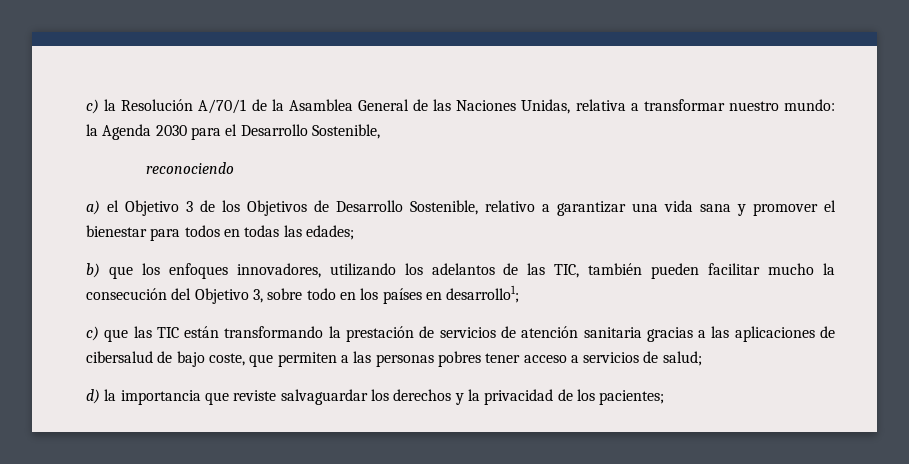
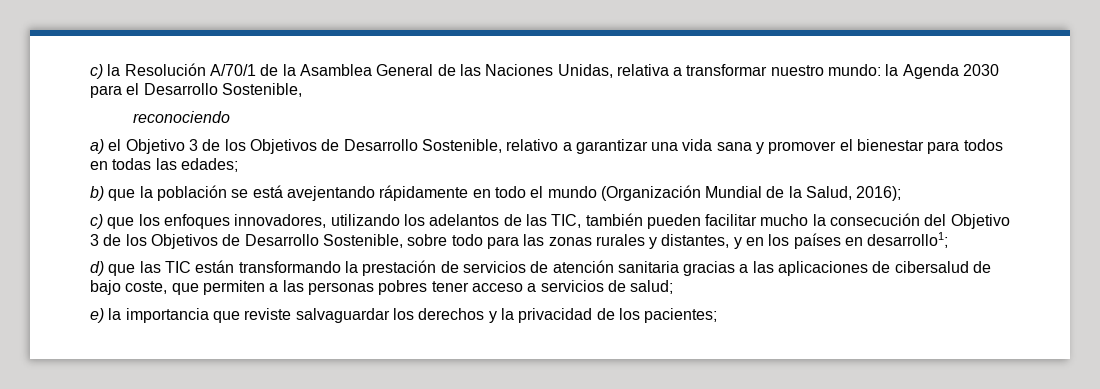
(133, 272) none -> [139,185,902,201] [90,214,135,229] la población se está avejentando rápidamente en todo el mundo (Organización Mundial de la Salud, 2016); // c) que
[252,288,336,303] 3, sobre todo -> [90,234,742,249] 3 de los Objetivos de Desarrollo Sostenible, sobre todo para las zonas rurales y distantes, y
[86,326,99,341] c) -> [90,261,104,276] d)
[86,389,100,404] d) -> [90,308,104,323] e)

